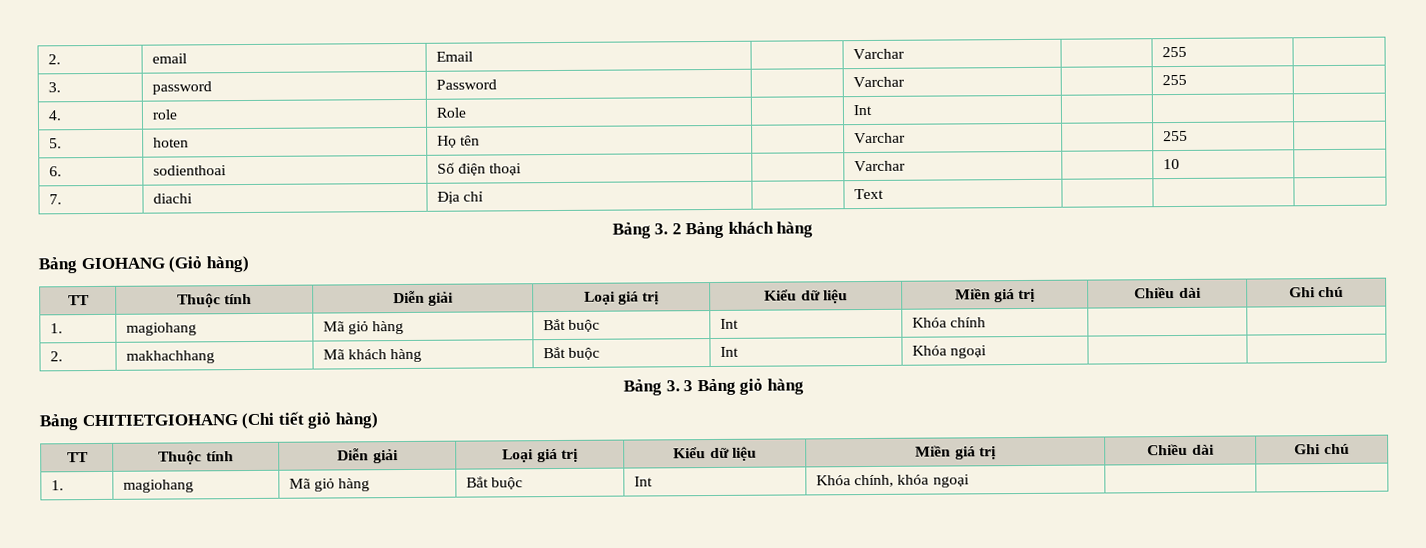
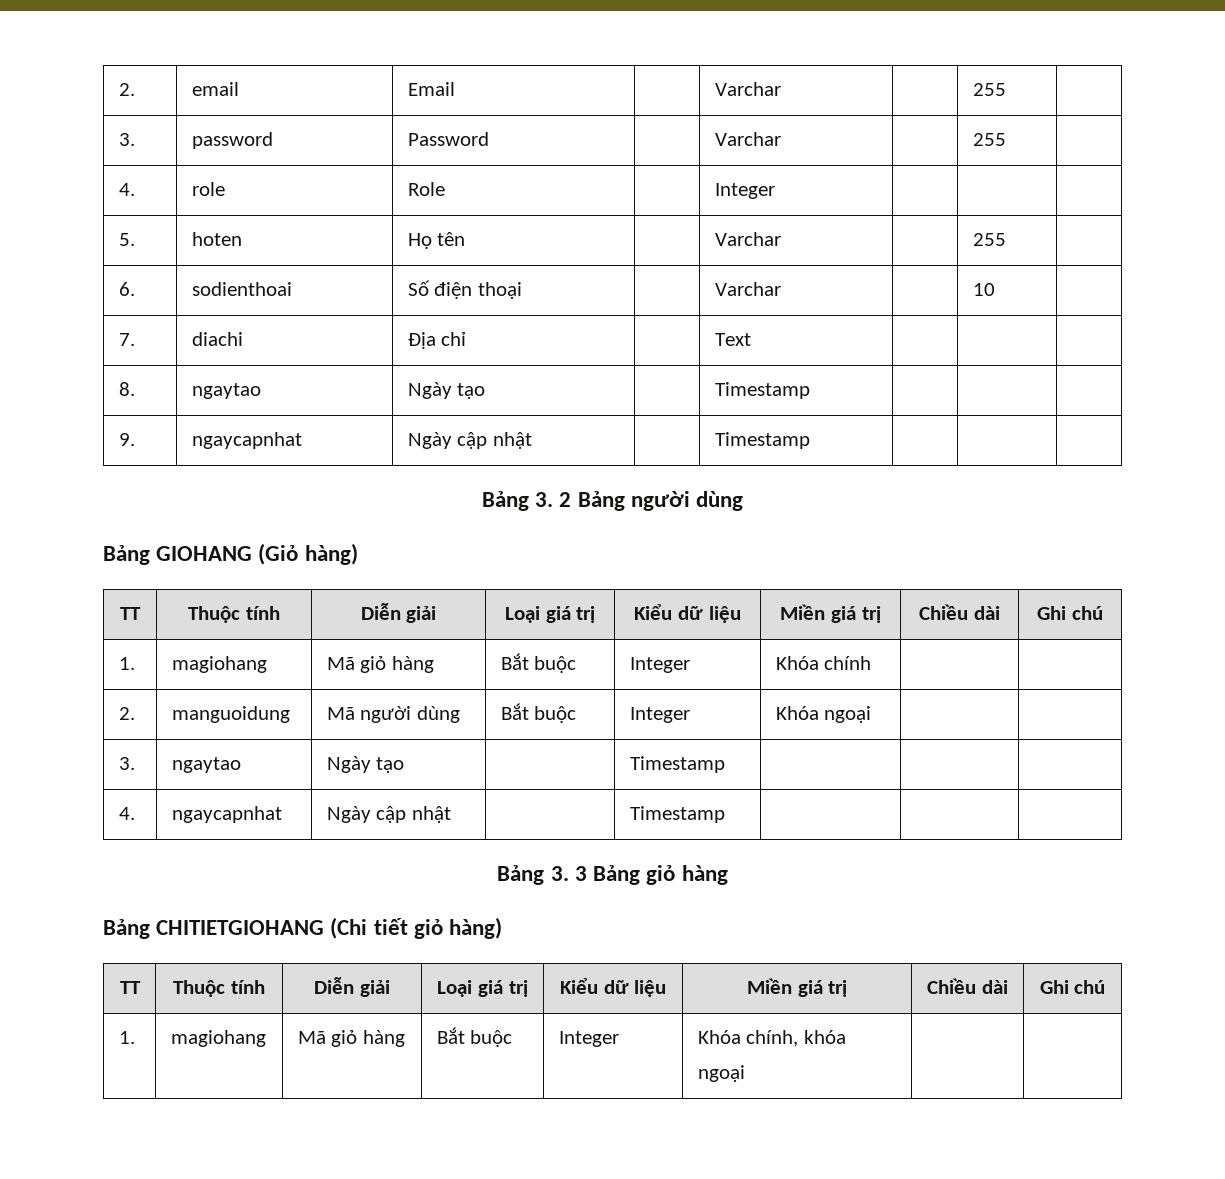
[853,104,873,116] Int -> [714,183,775,199] Integer
(885, 194) none -> [118,382,135,396] [191,383,261,399] [407,382,486,399] [714,382,810,399] [118,433,135,446] [191,432,302,449] [407,432,532,449] [714,432,810,449] // 8. | ngaytao | Ngày tạo | | Timestamp | | | // 9. | ngaycapnhat | Ngày cập nhật | | Timestamp | | |
[727,221,814,238] khách hàng -> [630,491,744,511] người dùng
[720,318,740,329] Int -> [629,657,690,673] Integer
[126,350,216,364] [323,348,423,363] [543,346,601,360] [720,346,740,357] makhachhang | Mã khách hàng | Bắt buộc | Int -> [171,706,290,723] [326,706,460,723] [500,703,577,723] [629,707,690,723] manguoidung | Mã người dùng | Bắt buộc | Integer
(988, 352) none -> [118,757,135,770] [171,757,241,773] [326,756,405,773] [629,756,725,773] [118,807,135,820] [171,806,282,823] [326,806,451,823] [629,806,725,823] // 3. | ngaytao | Ngày tạo | | Timestamp | | | // 4. | ngaycapnhat | Ngày cập nhật | | Timestamp | | |
[634,476,654,487] Int -> [558,1031,619,1047] Integer

